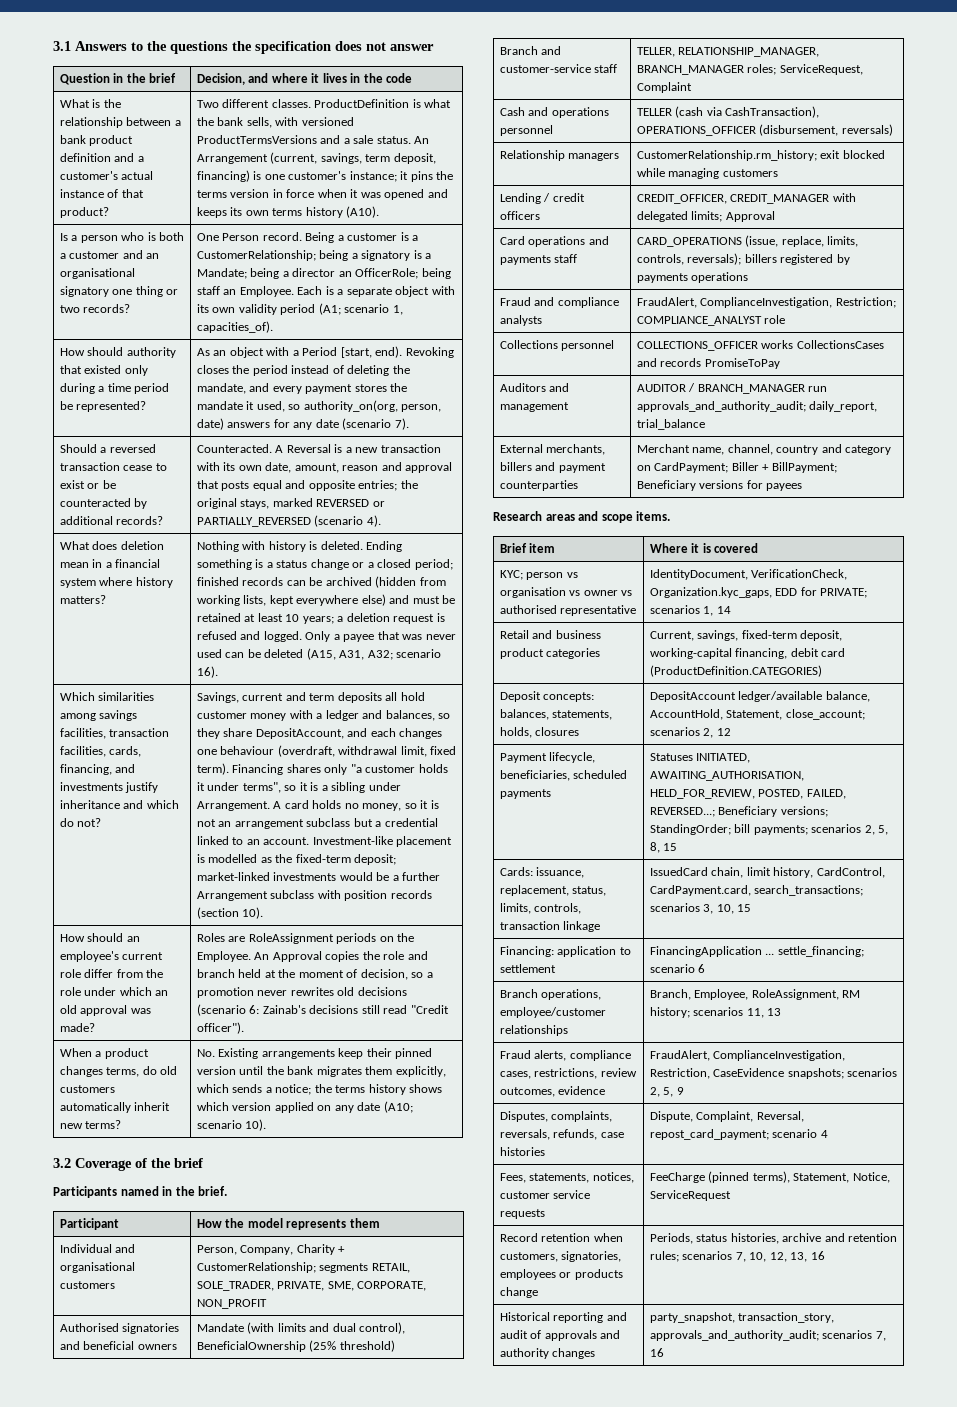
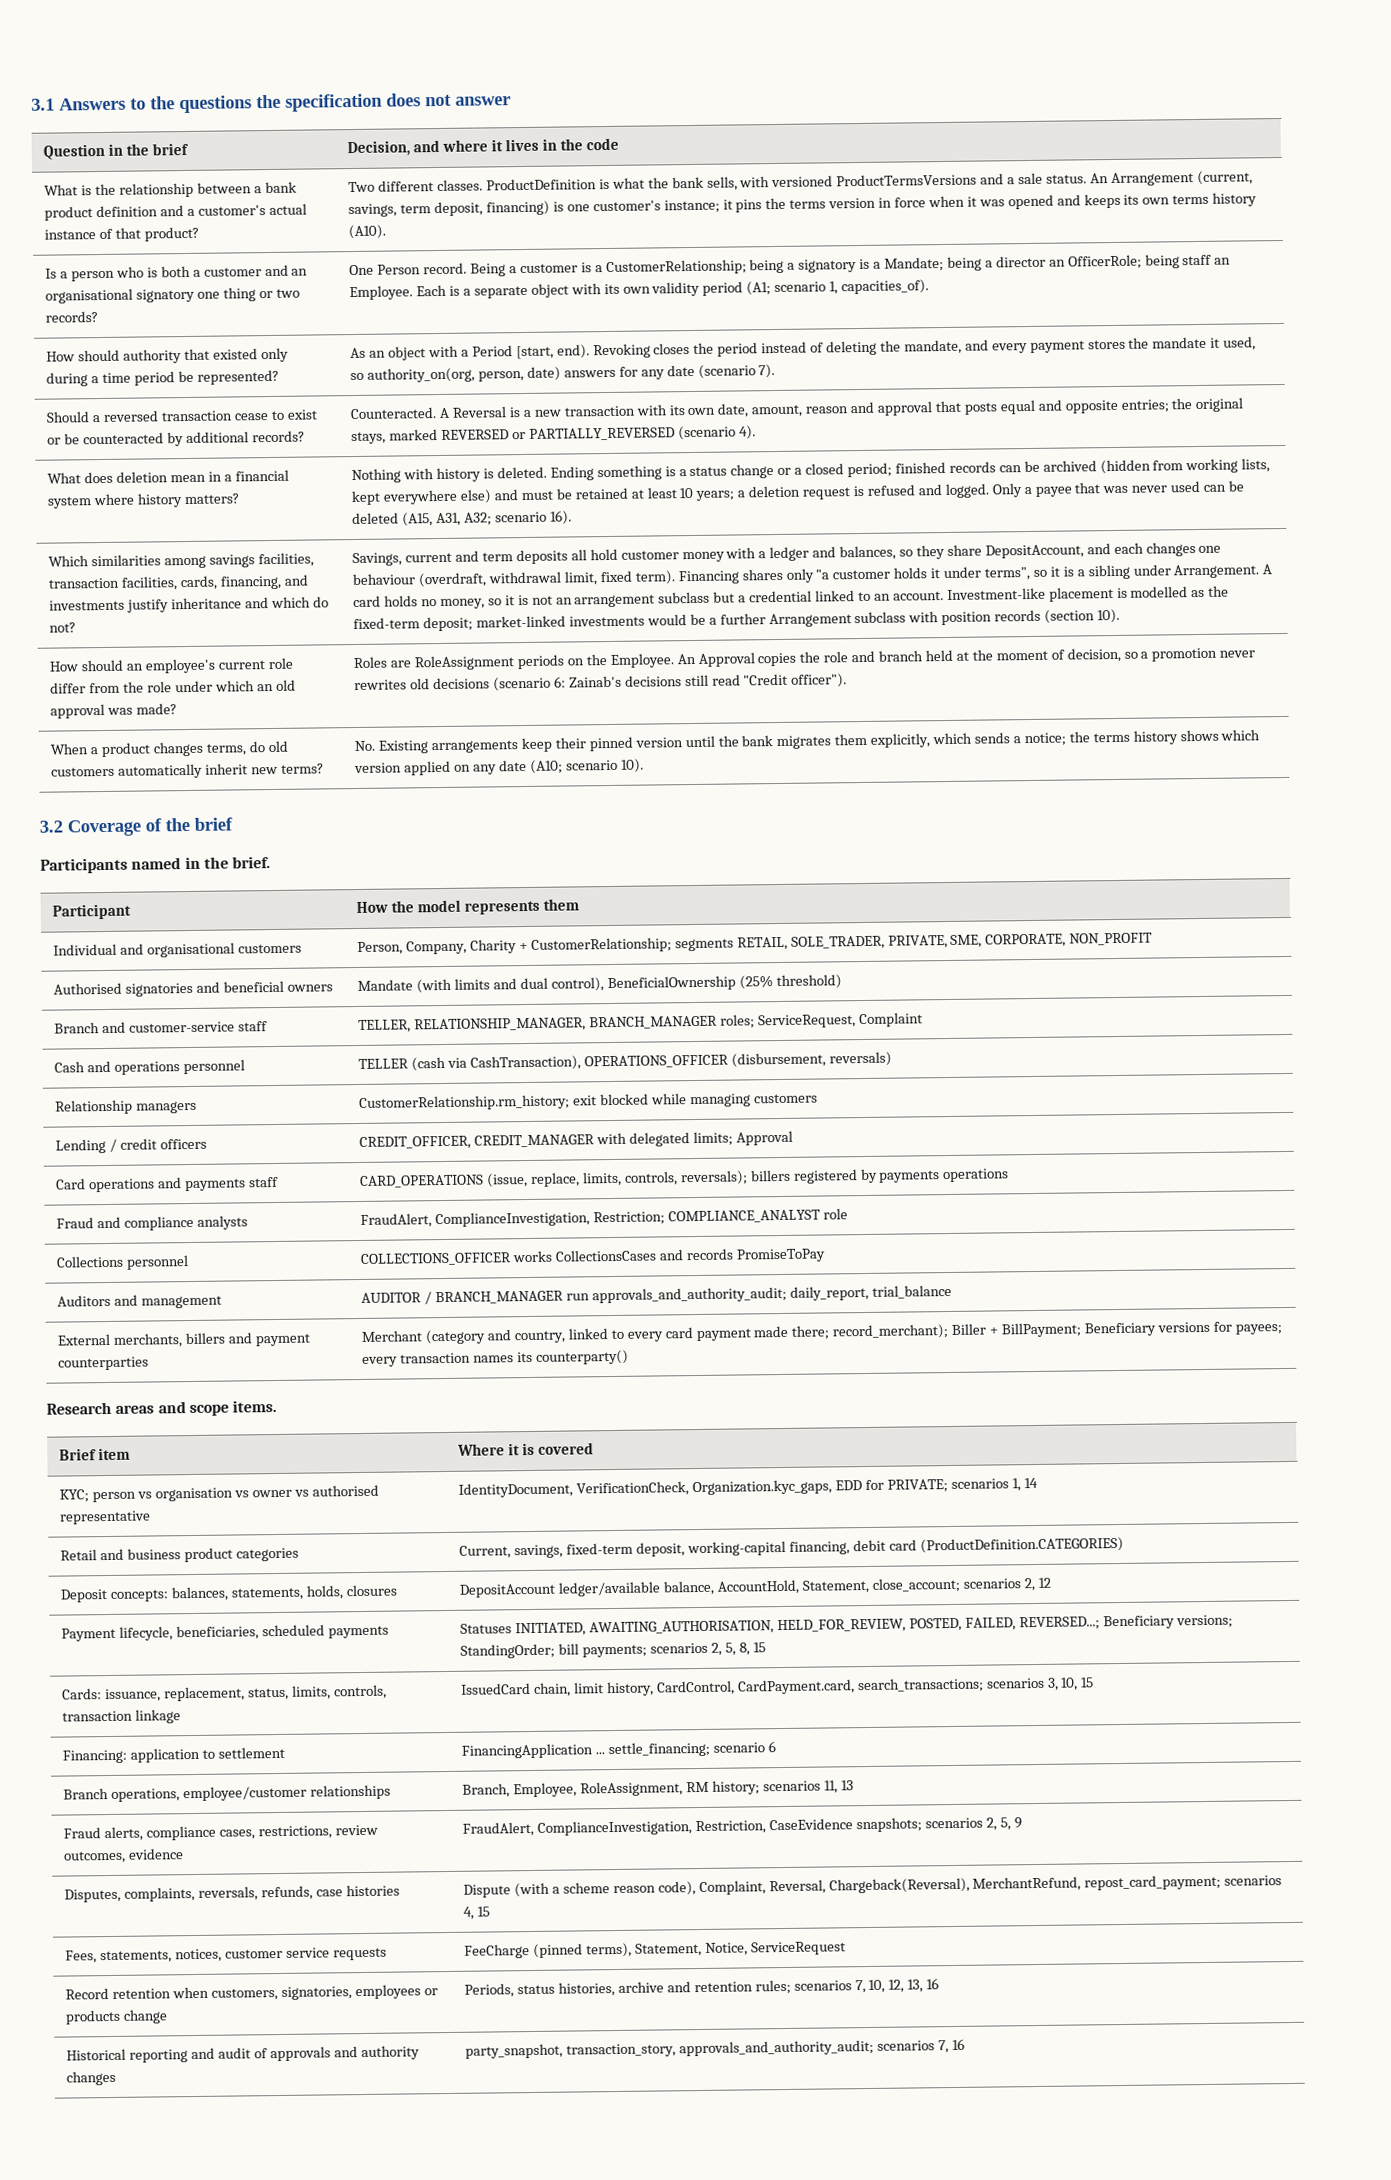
[692,444,892,455] [636,462,729,473] name, channel, country and category on CardPayment; -> [425,1324,949,1345] (category and country, linked to every card payment made there; record_merchant);
[766,483,803,491] payees -> [1234,1324,1282,1335] [362,1349,629,1367] payees; every transaction names its counterparty()
[649,1111,804,1122] [649,1129,828,1140] Dispute, Complaint, Reversal, repost_card_payment; scenario 4 -> [463,1874,1283,1898] [463,1906,491,1920] Dispute (with a scheme reason code), Complaint, Reversal, Chargeback(Reversal), MerchantRefund, repost_card_payment; scenarios 4, 15

